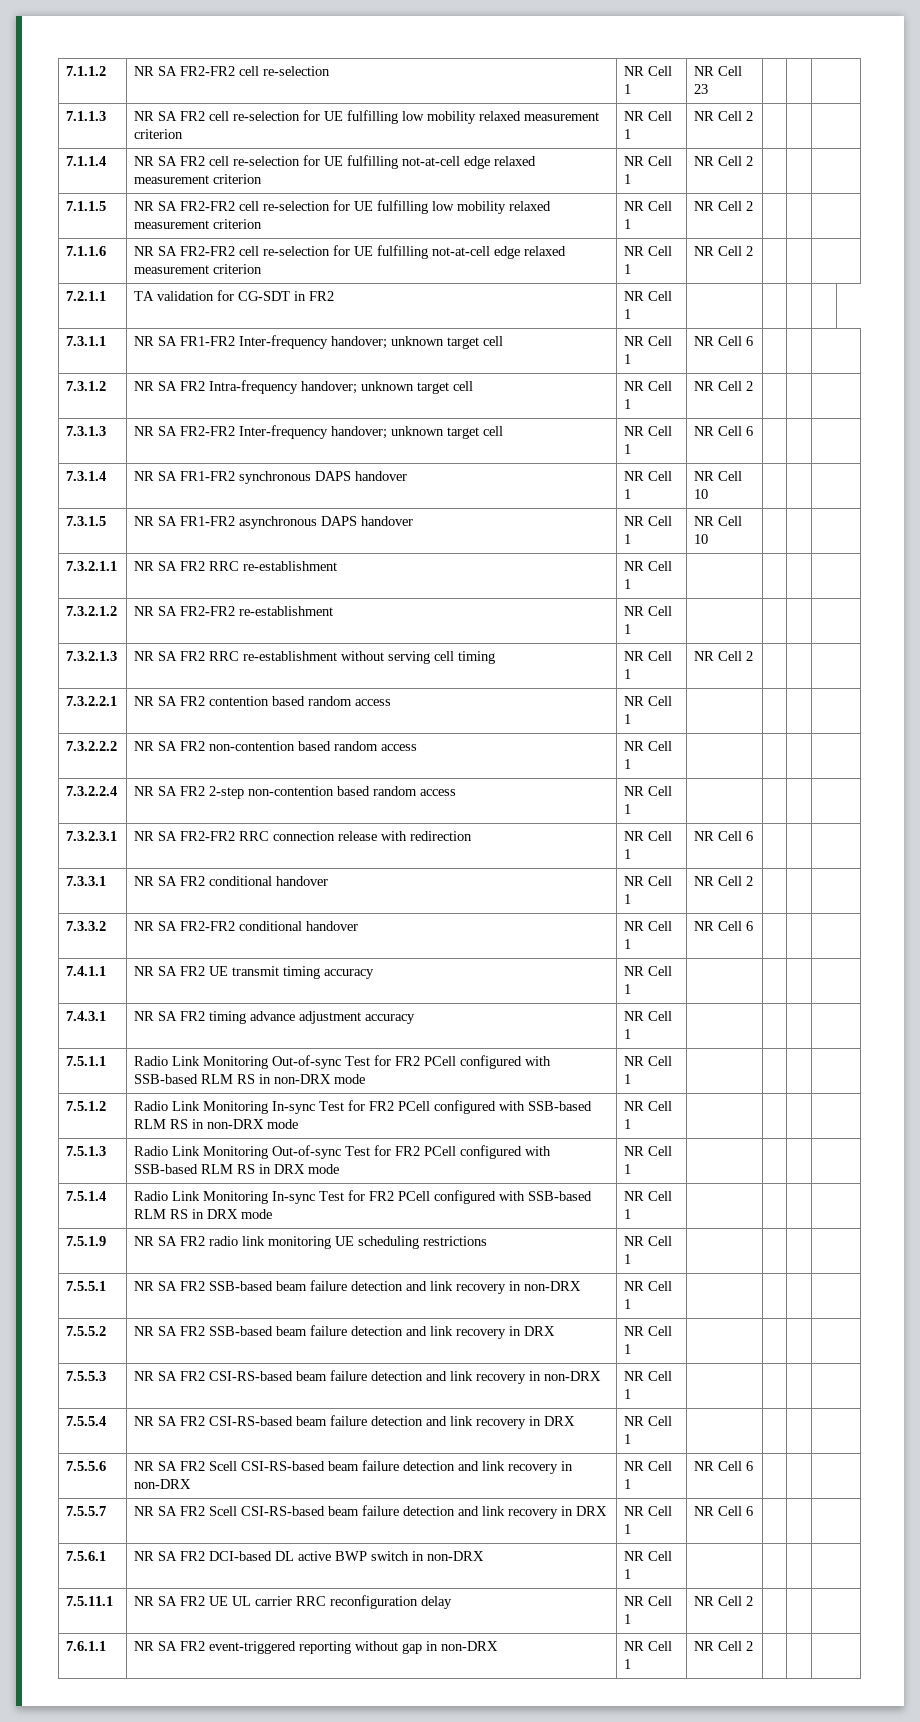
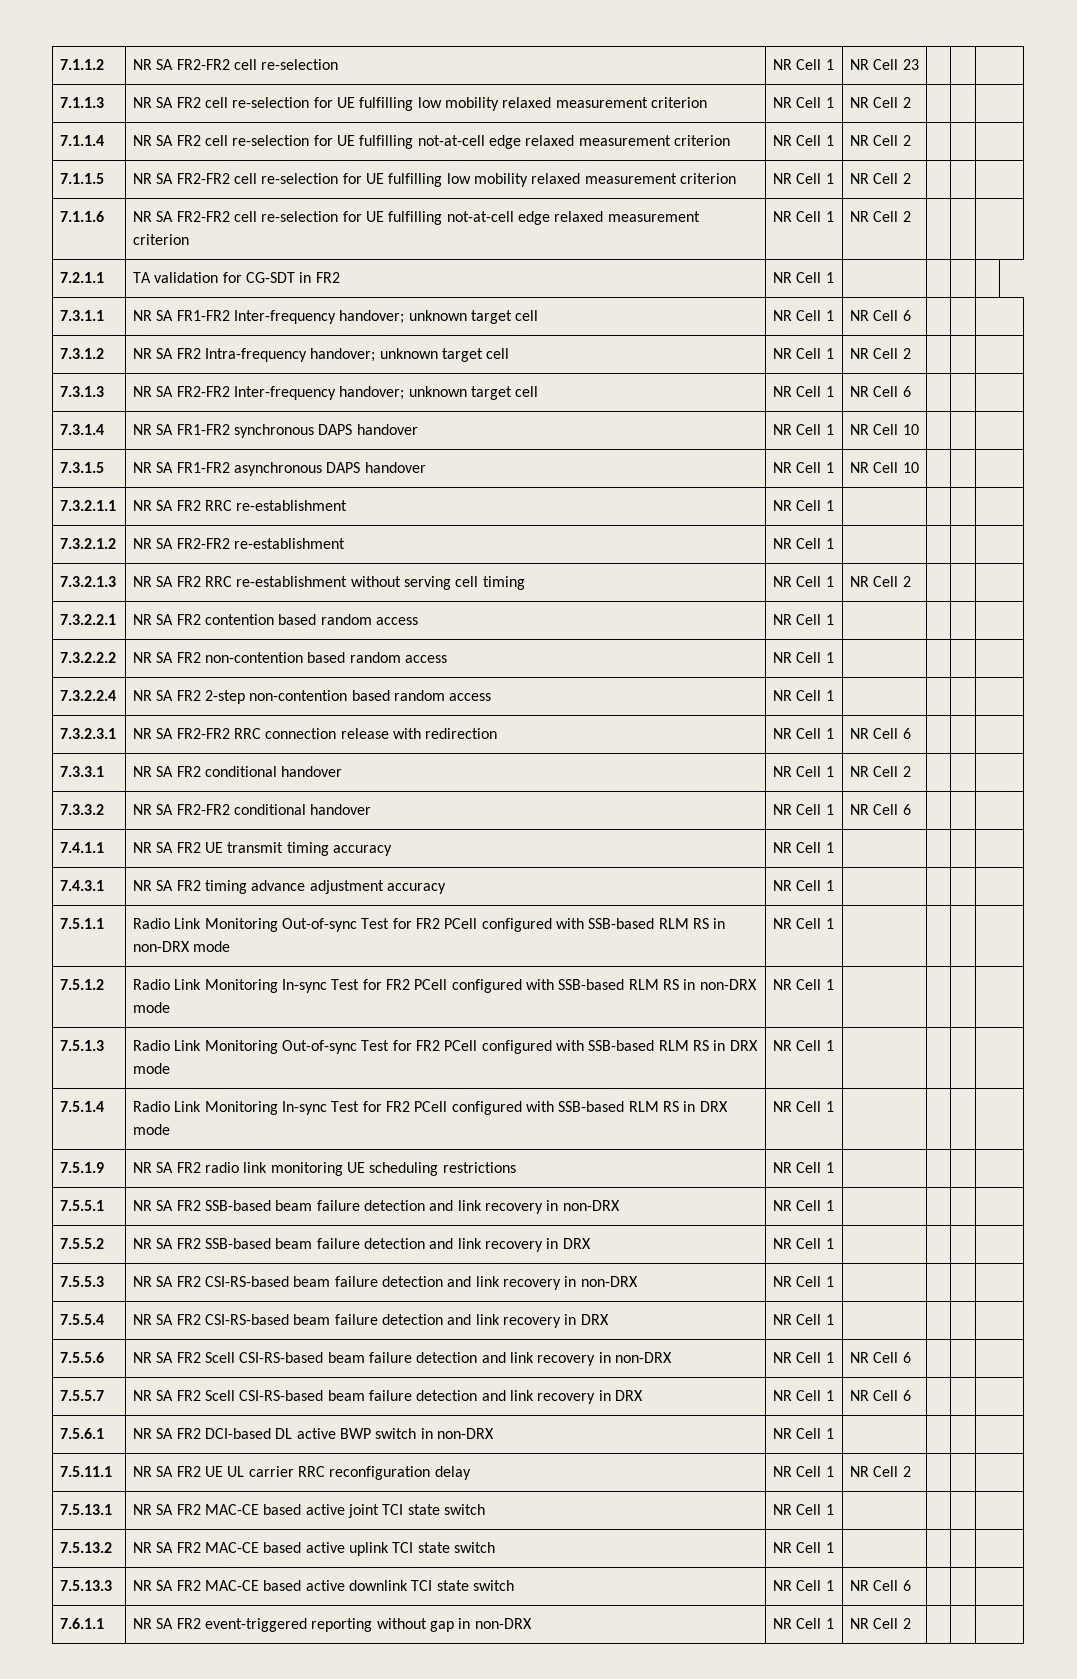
(754, 1601) none -> [60,1504,113,1515] [133,1504,486,1518] [773,1504,834,1515] [60,1542,113,1553] [133,1542,496,1556] [773,1542,834,1553] [60,1580,113,1591] [133,1580,515,1591] [773,1580,834,1591] [850,1580,911,1591] // 7.5.13.1 | NR SA FR2 MAC-CE based active joint TCI state switch | NR Cell 1 | | | | // 7.5.13.2 | NR SA FR2 MAC-CE based active uplink TCI state switch | NR Cell 1 | | | | // 7.5.13.3 | NR SA FR2 MAC-CE based active downlink TCI state switch | NR Cell 1 | NR Cell 6 | | |

